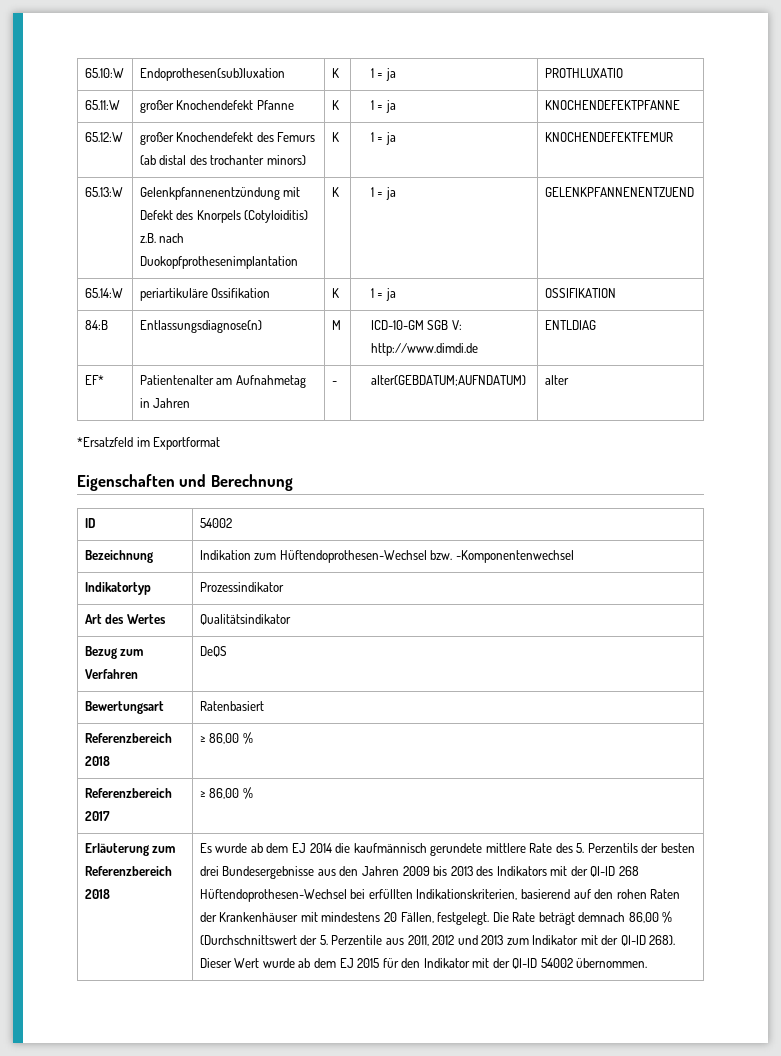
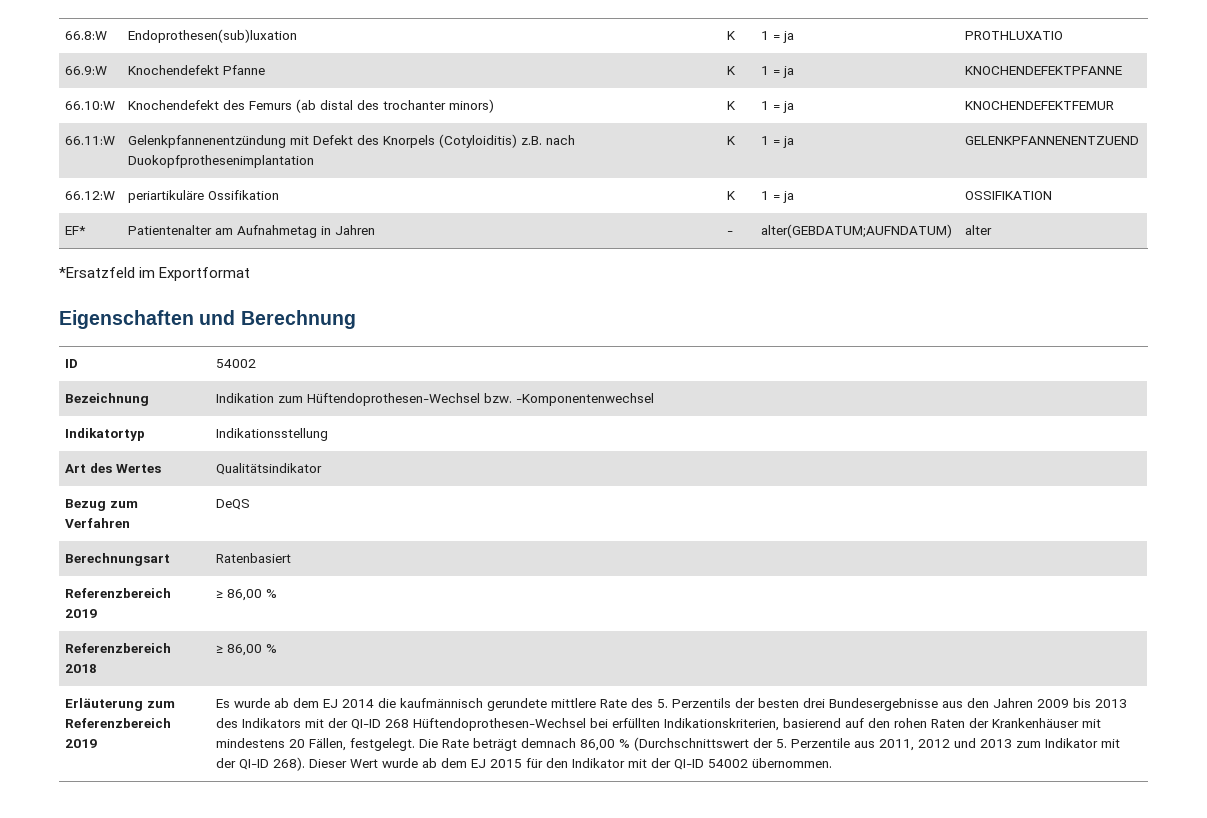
[84,68,124,78] 65.10:W -> [65,31,108,40] 66.8:W
[84,100,120,110] [139,100,174,113] 65.11:W | großer -> [65,66,108,75] 66.9:W |
[84,132,123,142] [139,132,174,145] 65.12:W | großer -> [65,101,116,110] 66.10:W |
[84,187,123,197] 65.13:W -> [65,136,116,145] 66.11:W
[84,288,123,298] 65.14:W -> [65,191,116,200] 66.12:W
[84,320,108,330] [139,320,262,333] [331,320,341,330] [370,320,462,330] [370,343,478,356] [544,320,596,330] // 84:B | Entlassungsdiagnose(n) | M | ICD-10-GM SGB V: http://www.dimdi.de | ENTLDIAG -> (1053, 195) none
[199,582,284,592] Prozessindikator -> [216,428,329,441] Indikationsstellung
[84,701,164,714] Bewertungsart -> [65,553,171,566] Berechnungsart
(264, 706) none -> [65,588,172,598] [65,609,98,618] [216,589,278,601] // Referenzbereich 2019 | ≥ 86,00 %
[84,788,172,798] [84,811,110,821] [199,787,253,799] // Referenzbereich 2017 | ≥ 86,00 % -> (278, 648) none
[84,889,110,899] 2018 -> [65,739,98,748] 2019

